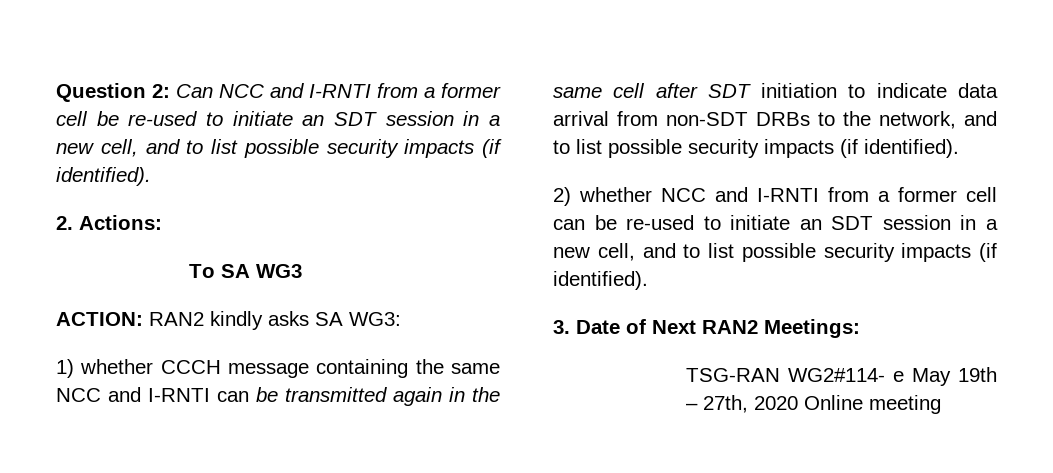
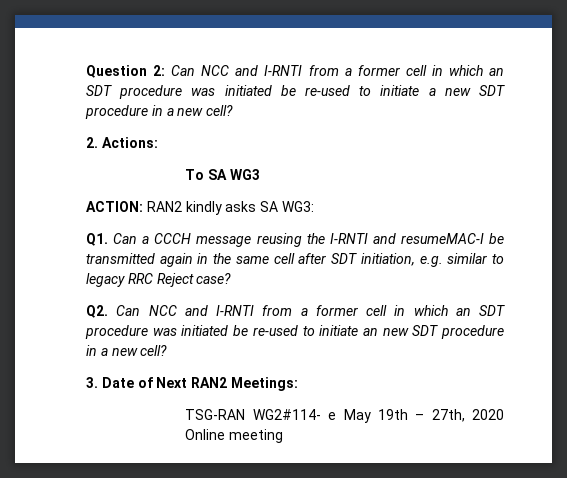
[96,111,500,126] [56,139,502,158] [56,167,151,186] be re-used to initiate an SDT session in a new cell, and to list possible security impacts (if identified). -> [431,65,504,76] [86,85,505,99] [85,105,234,119] in which an SDT procedure was initiated be re-used to initiate a new SDT procedure in a new cell?
[56,359,500,378] [56,387,249,402] 1) whether CCCH message containing the same NCC and I-RNTI can -> [86,233,484,247] Q1. Can a CCCH message reusing the I-RNTI and resumeMAC-I
[761,83,998,98] [553,111,997,129] [553,139,959,158] [553,187,997,206] [553,215,998,230] [553,243,997,262] [553,271,648,290] initiation to indicate data arrival from non-SDT DRBs to the network, and to list possible security impacts (if identified). // 2) whether NCC and I-RNTI from a former cell can be re-used to initiate an SDT session in a new cell, and to list possible security impacts (if identified). -> [360,253,504,267] [86,273,232,287] [86,305,505,318] [85,325,504,339] [86,345,168,356] initiation, e.g. similar to legacy RRC Reject case? // Q2. Can NCC and I-RNTI from a former cell in which an SDT procedure was initiated be re-used to initiate an new SDT procedure in a new cell?

